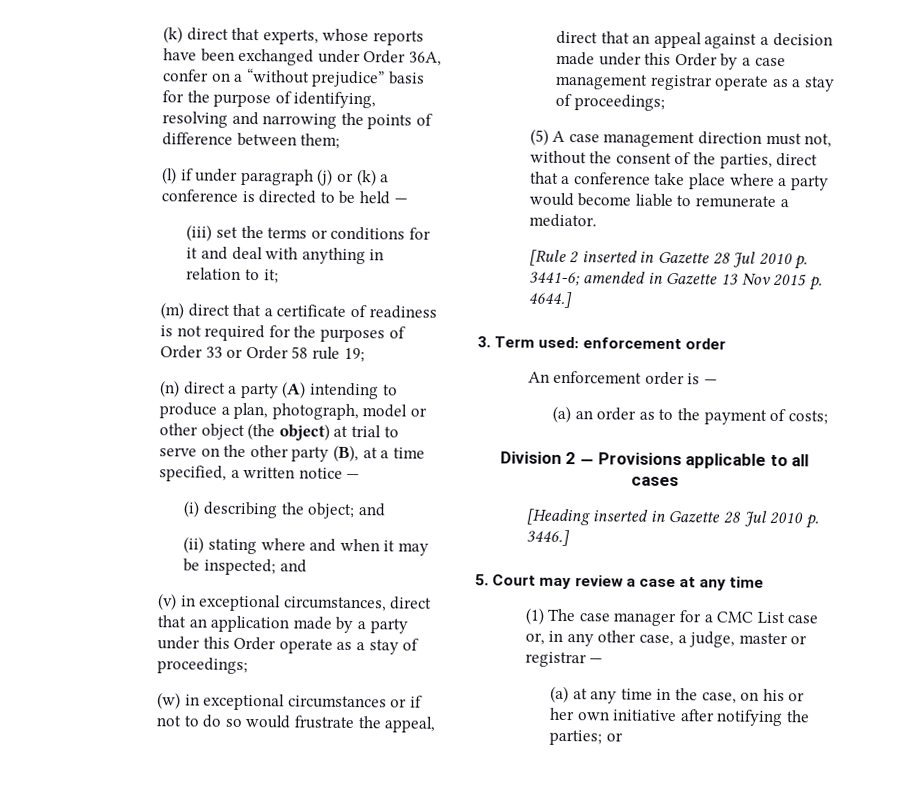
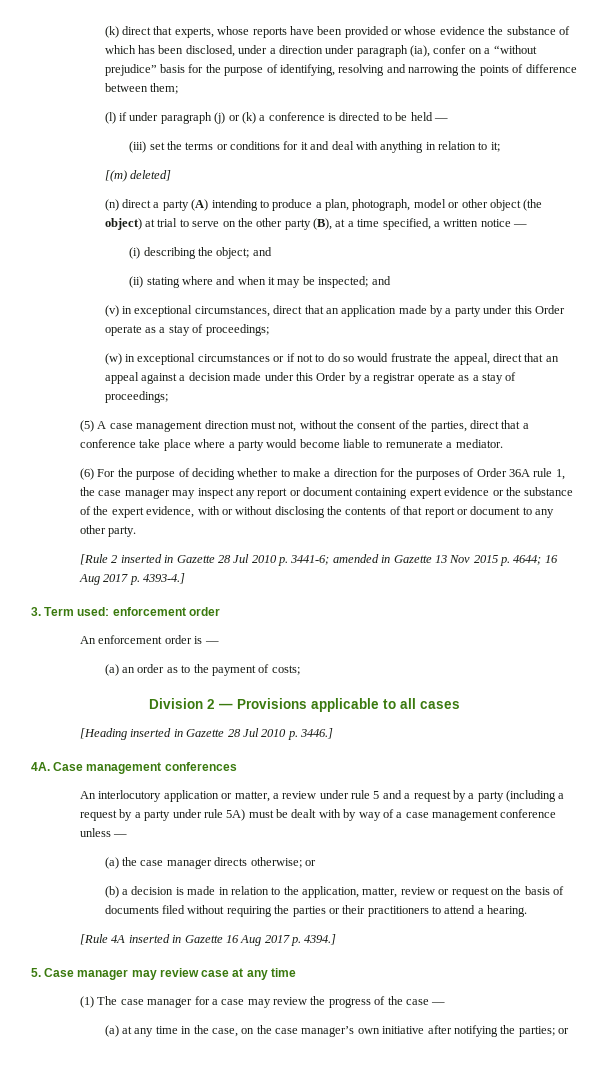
[238,48,442,66] exchanged under Order 36A, -> [344,26,570,38] [104,45,431,57] provided or whose evidence the substance of which has been disclosed, under a direction under paragraph (ia),
[159,302,437,320] [159,324,406,343] [159,345,365,363] (m) direct that a certificate of readiness is not required for the purposes of Order 33 or Order 58 rule 19; -> [104,170,172,182] [(m) deleted]
[754,57,786,67] [554,73,648,90] case management -> (371, 378) none
(597, 220) none -> [80,468,565,480] [80,487,574,499] [80,506,555,518] [80,525,137,537] // (6) For the purpose of deciding whether to make a direction for the purposes of Order 36A rule 1, the case manager may inspect any report or document containing expert evidence or the substance of the expert evidence, with or without disclosing the contents of that report or document to any other party.
[527,291,573,309] 4644.] -> [513,555,558,565] [79,573,186,585] 4644; 16 Aug 2017 p. 4393-4.]
(570, 538) none -> [31,762,237,774] [80,790,565,802] [80,809,557,821] [80,828,128,837] [104,857,316,869] [104,886,565,898] [104,905,528,917] [80,934,337,946] // 4A. Case management conferences // An interlocutory application or matter, a review under rule 5 and a request by a party (including a request by a party under rule 5A) must be dealt with by way of a case management conference unless — // (a) the case manager directs otherwise; or // (b) a decision is made in relation to the application, matter, review or request on the basis of documents filed without requiring the parties or their practitioners to attend a hearing. // [Rule 4A inserted in Gazette 16 Aug 2017 p. 4394.]
[492,574,636,590] Court may review a -> [44,968,199,980] Case manager may review
[716,611,819,624] [524,630,808,648] [524,651,587,668] CMC List case or, in any other case, a judge, master or registrar -> [221,996,429,1008] case may review the progress of the case
[762,688,806,702] [548,707,575,721] his or her -> [256,1025,355,1037] the case manager’s

